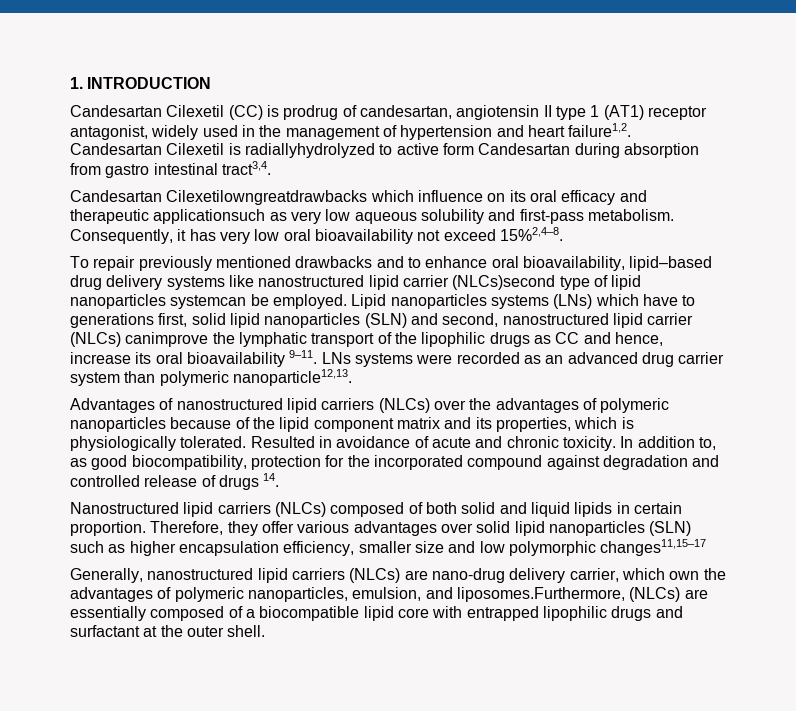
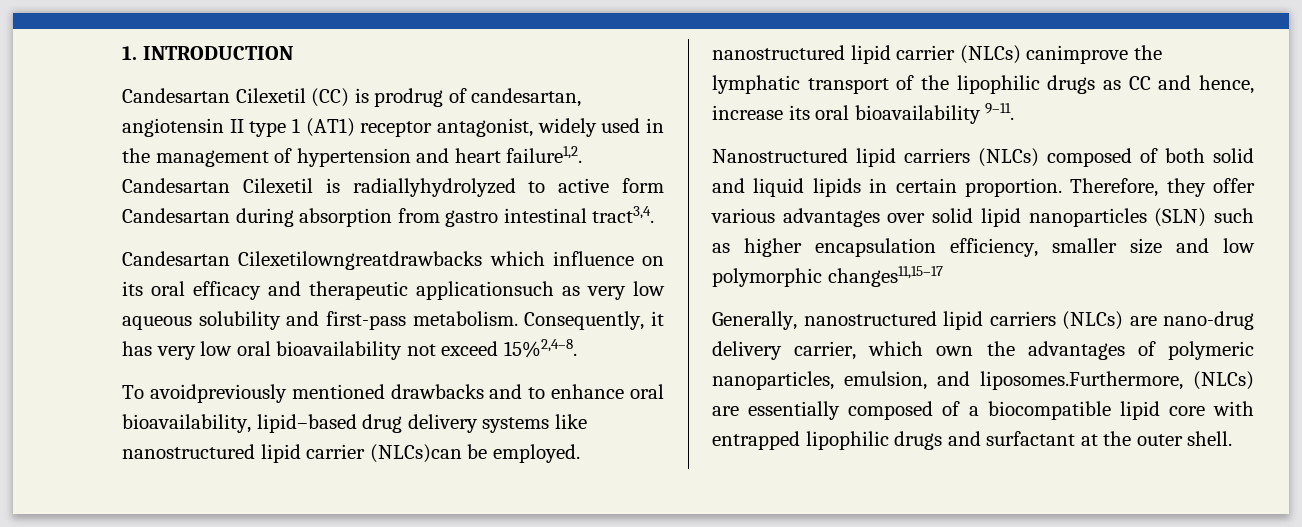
[93,256,212,271] repair previously -> [149,384,287,403] avoidpreviously
[452,275,642,290] [70,294,696,309] [70,313,499,328] (NLCs)second type of lipid nanoparticles systemcan be employed. Lipid nanoparticles systems (LNs) which have to generations first, solid lipid nanoparticles (SLN) and second, -> [369,444,580,463] (NLCs)can be employed.
[321,352,725,367] [70,369,352,386] [70,398,670,413] [70,417,634,432] [70,436,716,451] [70,455,720,470] [70,473,280,490] LNs systems were recorded as an advanced drug carrier system than polymeric nanoparticle12,13. // Advantages of nanostructured lipid carriers (NLCs) over the advantages of polymeric nanoparticles because of the lipid component matrix and its properties, which is physiologically tolerated. Resulted in avoidance of acute and chronic toxicity. In addition to, as good biocompatibility, protection for the incorporated compound against degradation and controlled release of drugs 14. -> (1015, 111) none

